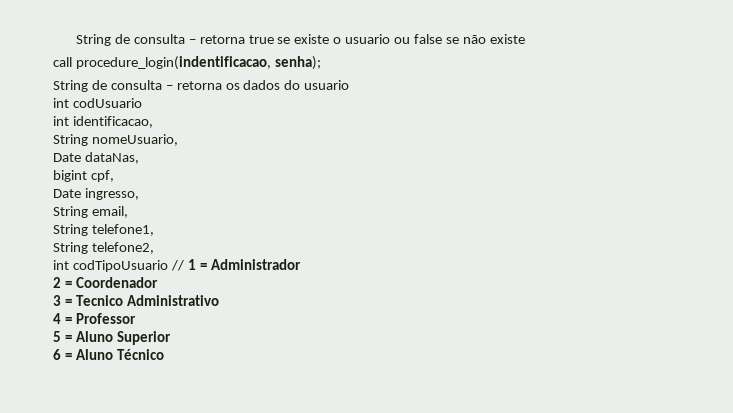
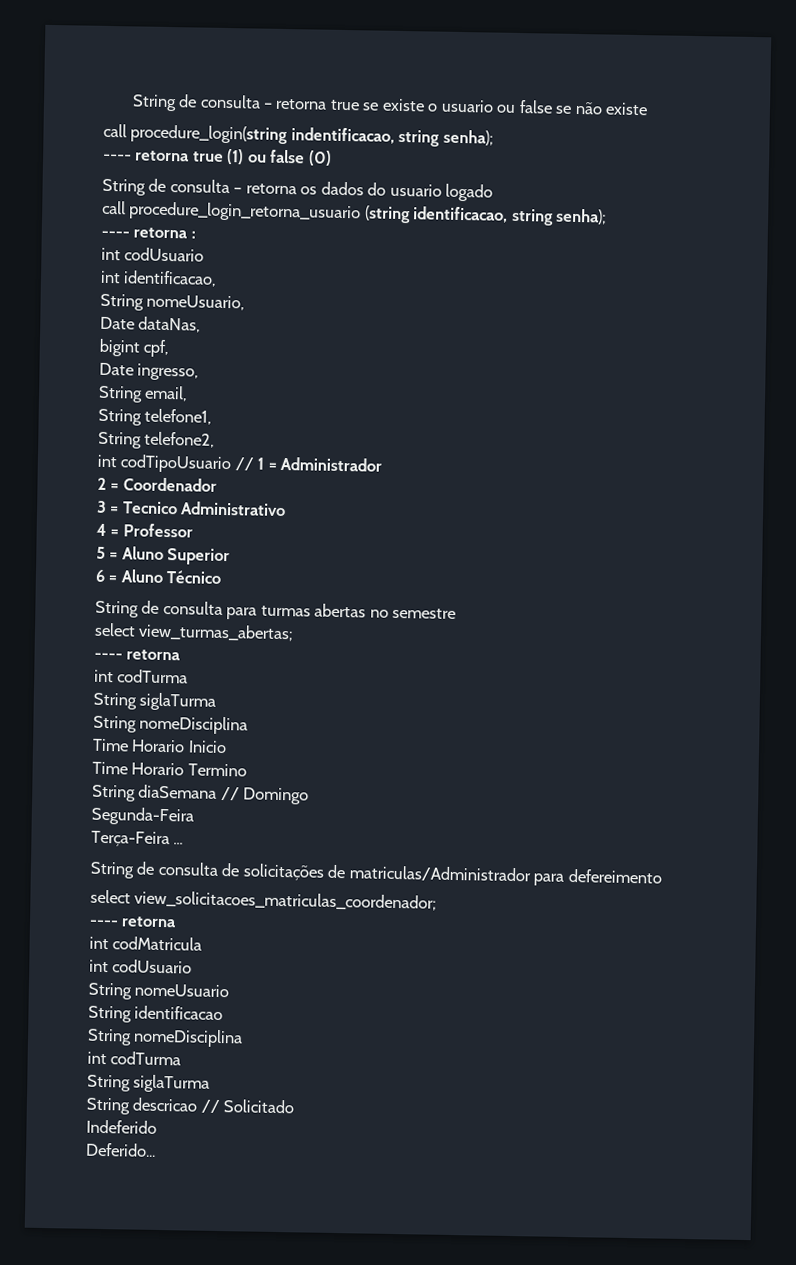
[75,56,321,70] procedure_login(indentificacao, senha); -> [130,124,494,147] [103,149,332,166] procedure_login(string indentificacao, string senha); // ---- retorna true (1) ou false (0)
(350, 85) none -> [445,183,494,202] [102,200,608,226] [101,227,196,239] logado // call procedure_login_retorna_usuario (string identificacao, string senha); // ---- retorna :
(164, 354) none -> [95,600,457,620] [94,622,295,642] [94,649,182,661] [94,669,189,684] [93,692,217,711] [93,715,249,735] [92,738,227,754] [92,761,247,777] [92,784,310,805] [91,806,194,826] [91,830,184,848] [90,861,662,886] [90,889,438,911] [89,916,178,928] [89,936,203,951] [89,959,193,974] [88,982,230,1000] [88,1005,224,1023] [87,1028,244,1048] [87,1051,182,1066] [87,1074,211,1093] [86,1097,295,1115] [86,1119,157,1134] [86,1142,156,1157] // String de consulta para turmas abertas no semestre // select view_turmas_abertas; // ---- retorna // int codTurma // String siglaTurma // String nomeDisciplina // Time Horario Inicio // Time Horario Termino // String diaSemana // Domingo // Segunda-Feira // Terça-Feira ... // String de consulta de solicitações de matriculas/Administrador para defereimento // select view_solicitacoes_matriculas_coordenador; // ---- retorna // int codMatricula // int codUsuario // String nomeUsuario // String identificacao // String nomeDisciplina // int codTurma // String siglaTurma // String descricao // Solicitado // Indeferido // Deferido...

